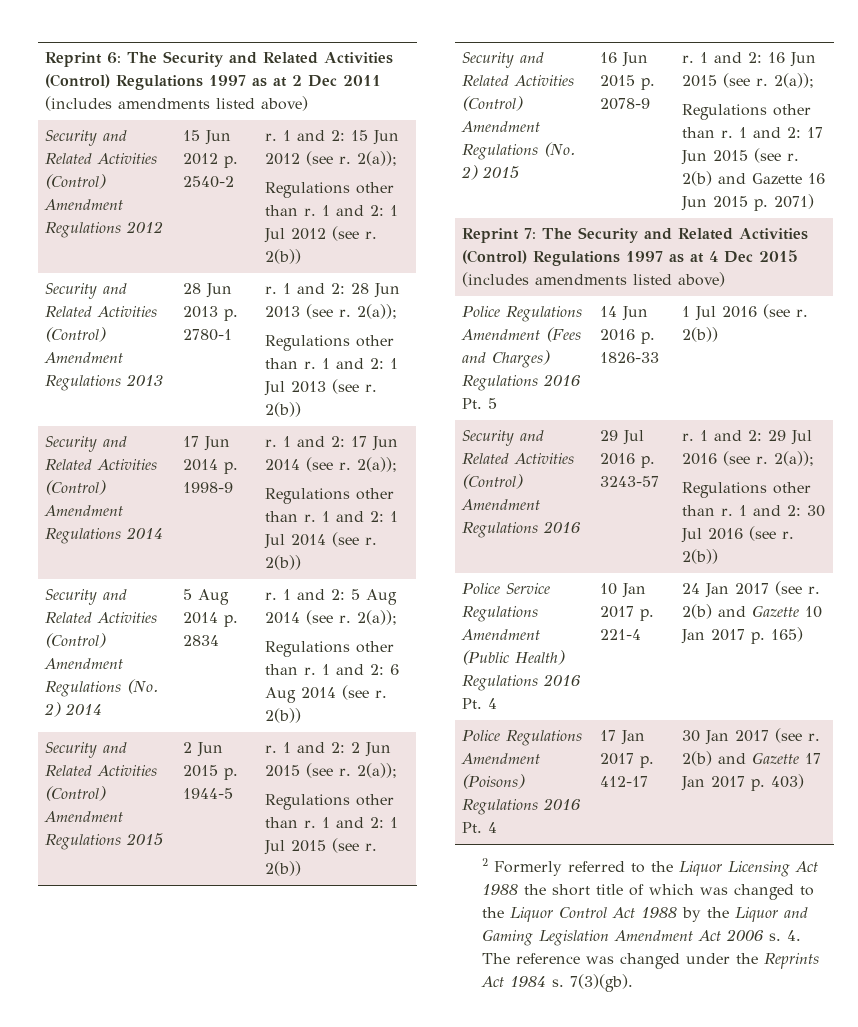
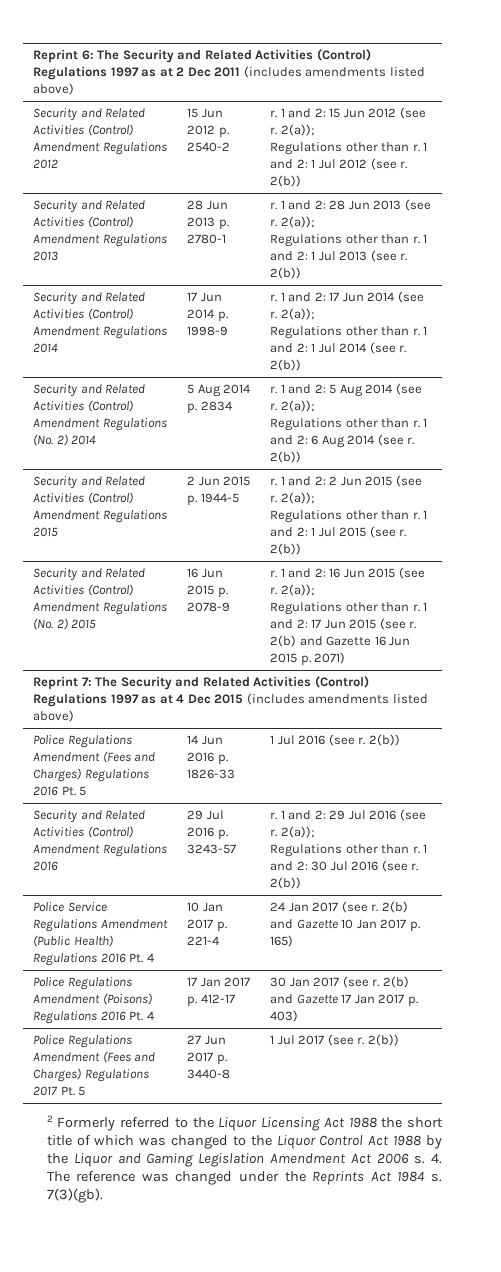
(804, 781) none -> [33,1035,132,1048] [33,1051,156,1063] [33,1068,149,1082] [33,1086,86,1096] [187,1035,226,1045] [187,1052,227,1065] [187,1069,231,1079] [270,1034,399,1046] // Police Regulations Amendment (Fees and Charges) Regulations 2017 Pt. 5 | 27 Jun 2017 p. 3440-8 | 1 Jul 2017 (see r. 2(b))

